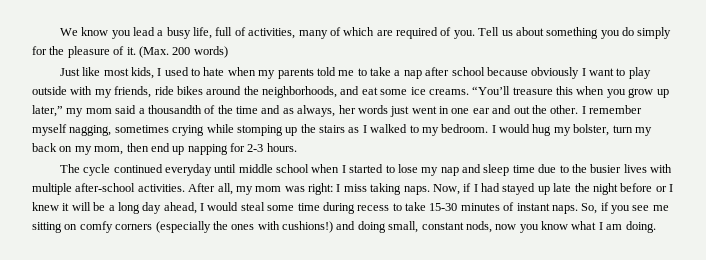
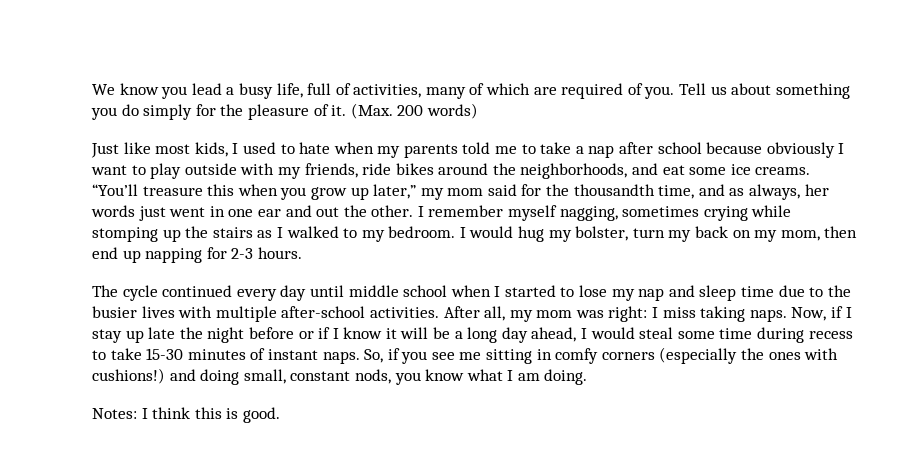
[138,105,258,114] a thousandth of the time -> [521,184,695,199] for the thousandth time,
[164,164,212,176] everyday -> [236,285,307,301] every day
[481,183,536,195] had stayed -> [92,329,122,343] stay
[669,184,673,192] [32,202,59,211] I knew -> [318,327,383,339] if I know
[64,224,78,230] on -> [536,349,552,360] in
[495,224,517,230] now -> (391, 376) none
(656, 227) none -> [92,407,280,423] // Notes: I think this is good.

